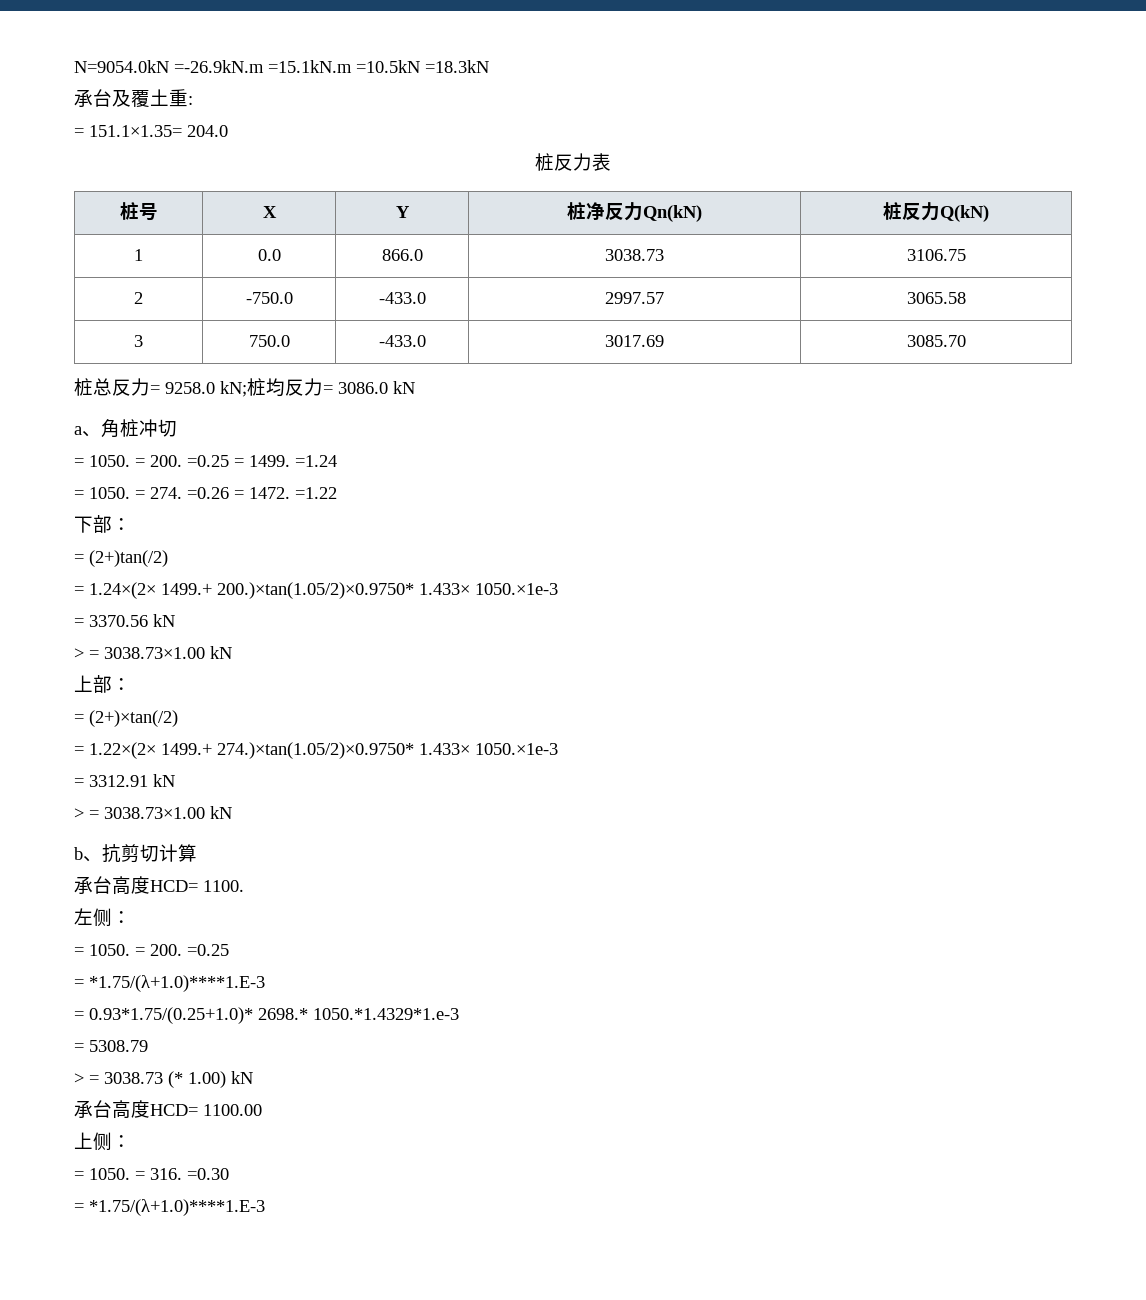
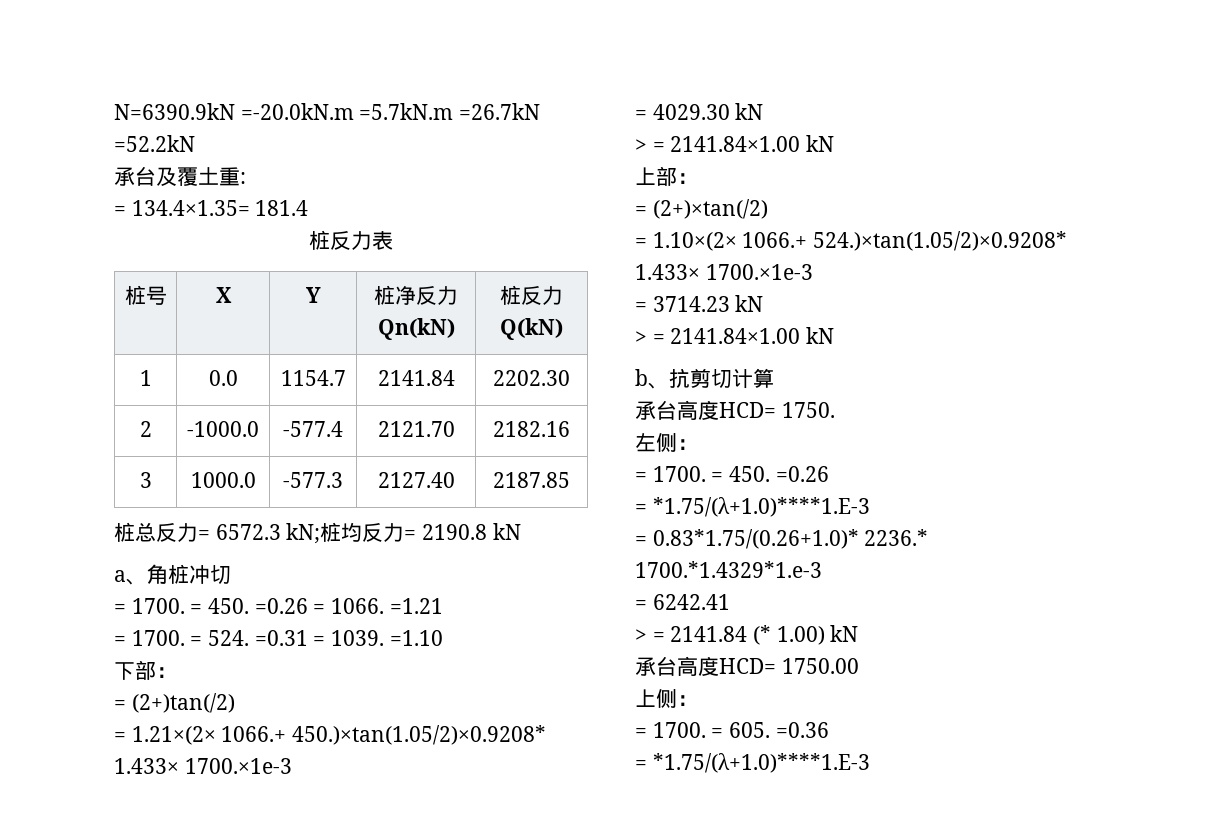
[74,60,489,73] N=9054.0kN =-26.9kN.m =15.1kN.m =10.5kN =18.3kN -> [114,103,541,120] [114,135,195,152] N=6390.9kN =-20.0kN.m =5.7kN.m =26.7kN =52.2kN
[89,125,228,137] 151.1×1.35= 204.0 -> [131,200,309,216] 134.4×1.35= 181.4
[381,249,423,261] [605,249,664,261] [906,249,966,261] [134,292,143,304] [245,292,293,304] [378,292,426,304] [605,292,664,304] [906,292,966,304] [134,335,143,347] [248,335,290,347] [378,335,426,347] [605,335,664,347] [906,335,966,347] 866.0 | 3038.73 | 3106.75 // 2 | -750.0 | -433.0 | 2997.57 | 3065.58 // 3 | 750.0 | -433.0 | 3017.69 | 3085.70 -> [280,370,346,386] [377,370,455,386] [493,370,570,386] [139,421,152,437] [187,421,259,437] [283,421,343,437] [377,421,455,437] [493,421,570,437] [139,472,152,488] [190,472,256,488] [283,472,343,488] [377,472,455,488] [493,472,570,488] 1154.7 | 2141.84 | 2202.30 // 2 | -1000.0 | -577.4 | 2121.70 | 2182.16 // 3 | 1000.0 | -577.3 | 2127.40 | 2187.85
[165,382,215,394] 9258.0 -> [215,524,281,540] 6572.3
[338,382,388,394] 3086.0 -> [422,524,488,540] 2190.8
[89,455,337,467] [74,487,337,499] 1050. = 200. =0.25 = 1499. =1.24 // = 1050. = 274. =0.26 = 1472. =1.22 -> [131,598,443,614] [114,630,443,646] 1700. = 450. =0.26 = 1066. =1.21 // = 1700. = 524. =0.31 = 1039. =1.10
[89,582,558,599] [74,614,175,627] [74,647,205,659] 1.24×(2× 1499.+ 200.)×tan(1.05/2)×0.9750* 1.433× 1050.×1e-3 // = 3370.56 kN // > = 3038.73×1.00 -> [131,725,547,745] [114,758,292,774] [635,103,764,120] [635,136,801,152] 1.21×(2× 1066.+ 450.)×tan(1.05/2)×0.9208* 1.433× 1700.×1e-3 // = 4029.30 kN // > = 2141.84×1.00
[89,742,558,759] [74,774,175,787] [74,807,205,819] 1.22×(2× 1499.+ 274.)×tan(1.05/2)×0.9750* 1.433× 1050.×1e-3 // = 3312.91 kN // > = 3038.73×1.00 -> [652,231,1068,251] [635,264,813,280] [635,295,764,312] [635,328,801,344] 1.10×(2× 1066.+ 524.)×tan(1.05/2)×0.9208* 1.433× 1700.×1e-3 // = 3714.23 kN // > = 2141.84×1.00
[203,880,244,892] 1100. -> [781,402,835,418] 1750.
[89,944,229,956] 1050. = 200. =0.25 -> [652,466,829,482] 1700. = 450. =0.26
[89,1007,459,1024] [74,1040,148,1052] [74,1072,163,1084] 0.93*1.75/(0.25+1.0)* 2698.* 1050.*1.4329*1.e-3 // = 5308.79 // > = 3038.73 -> [652,529,929,549] [635,561,822,578] [635,594,730,610] [635,626,748,642] 0.83*1.75/(0.26+1.0)* 2236.* 1700.*1.4329*1.e-3 // = 6242.41 // > = 2141.84
[203,1104,262,1116] 1100.00 -> [781,658,859,674] 1750.00
[89,1168,229,1180] 1050. = 316. =0.30 -> [652,722,829,738] 1700. = 605. =0.36

